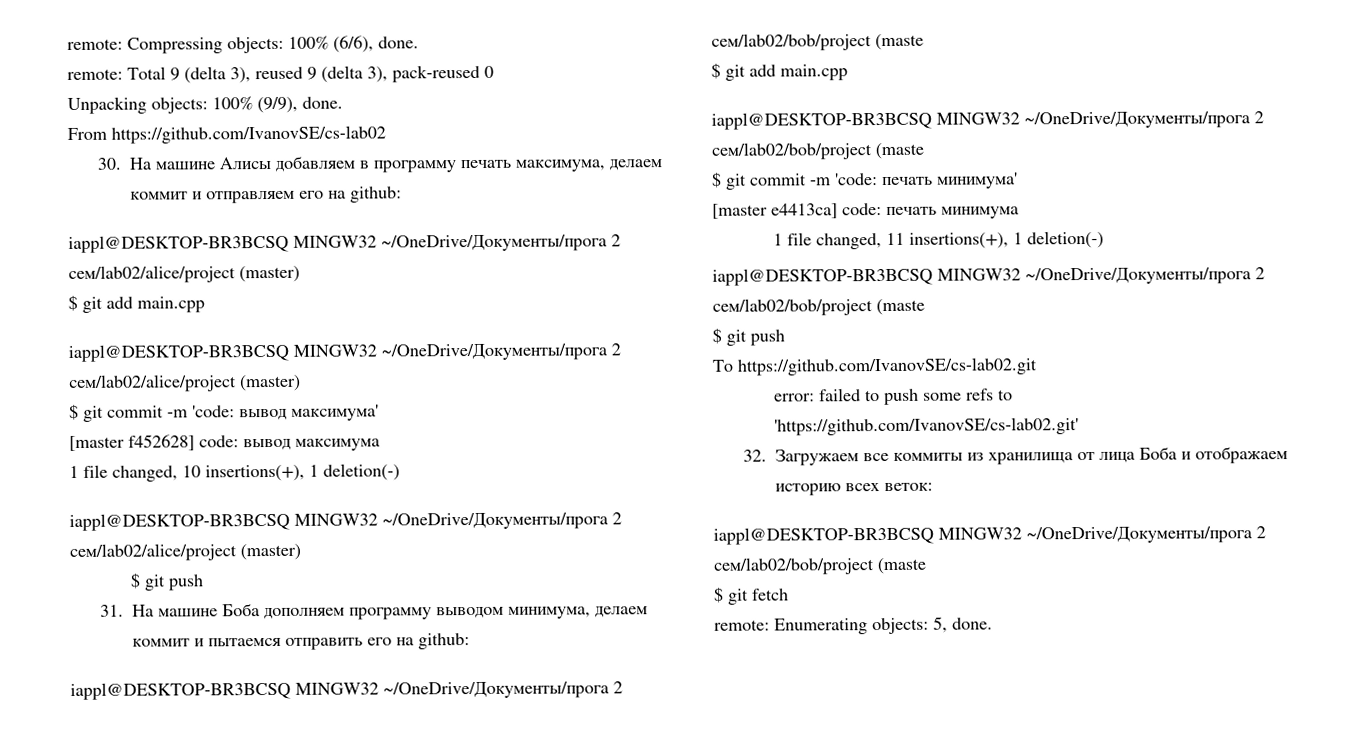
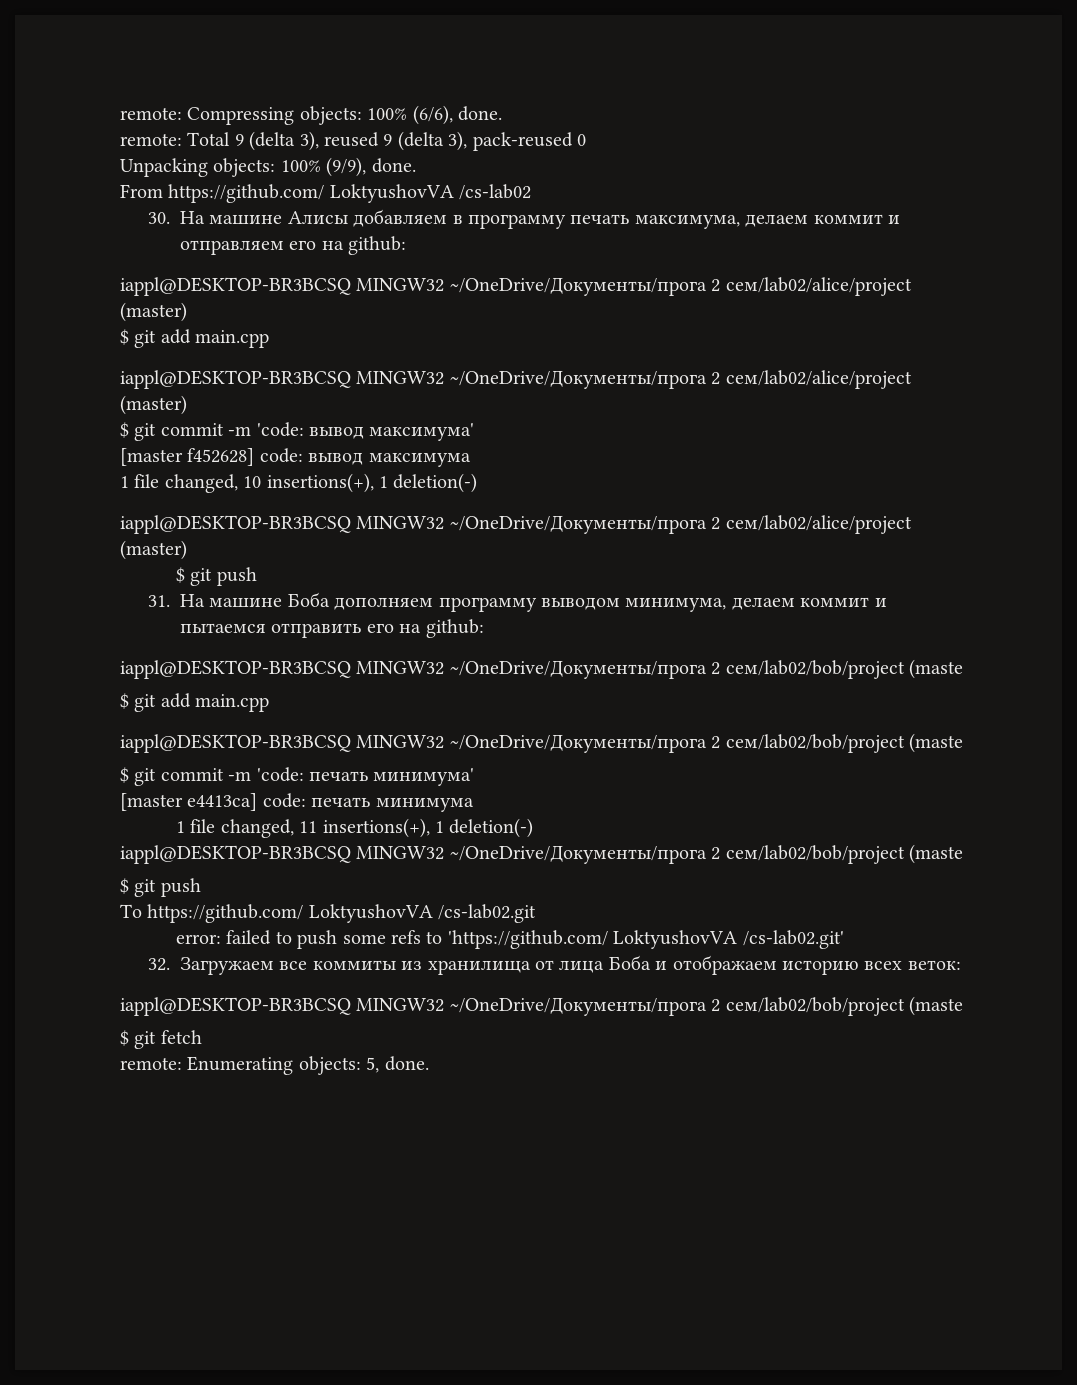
[111,125,386,144] https://github.com/IvanovSE/cs-lab02 -> [168,184,532,203] https://github.com/ LoktyushovVA /cs-lab02
[737,357,1038,376] https://github.com/IvanovSE/cs-lab02.git -> [147,904,537,923] https://github.com/ LoktyushovVA /cs-lab02.git
[773,417,1079,436] 'https://github.com/IvanovSE/cs-lab02.git' -> [447,930,844,949] 'https://github.com/ LoktyushovVA /cs-lab02.git'

